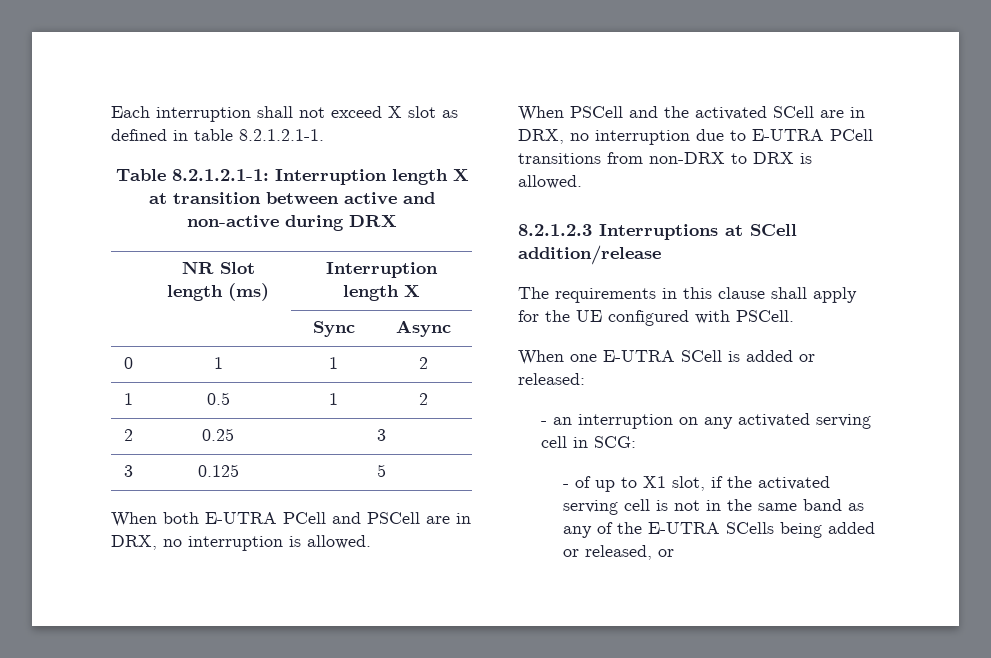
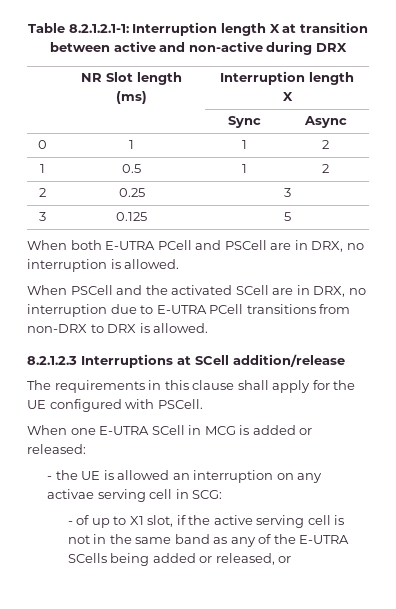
[111,106,458,122] [111,129,324,141] Each interruption shall not exceed X slot as defined in table 8.2.1.2.1-1. // -> (28, 28) none
(722, 356) none -> [188,425,236,435] in MCG
(547, 423) none -> [55,470,170,480] the UE is allowed
[737,413,810,427] activated -> [47,489,95,499] activae
[758,476,831,490] activated -> [213,515,253,525] active

